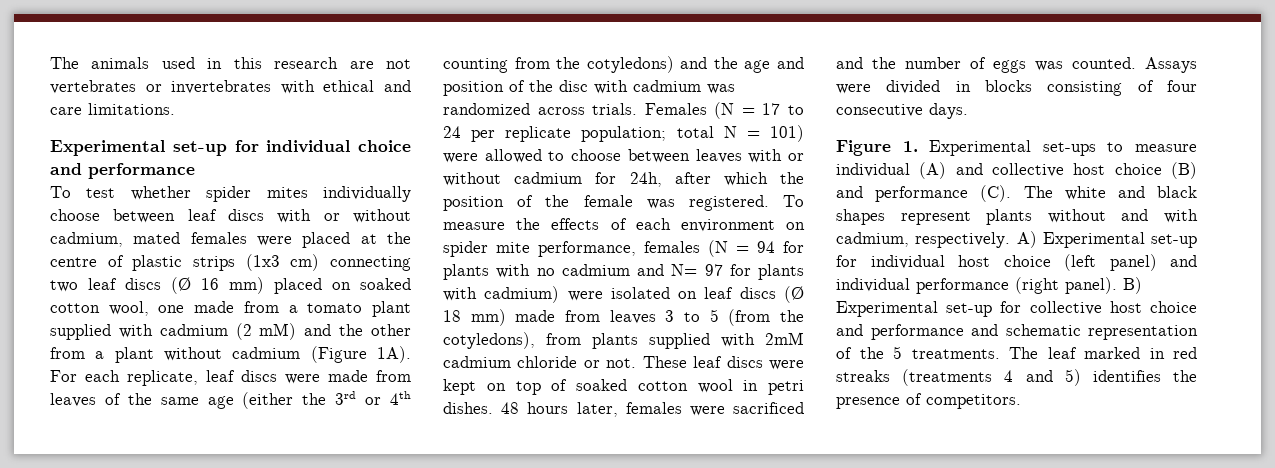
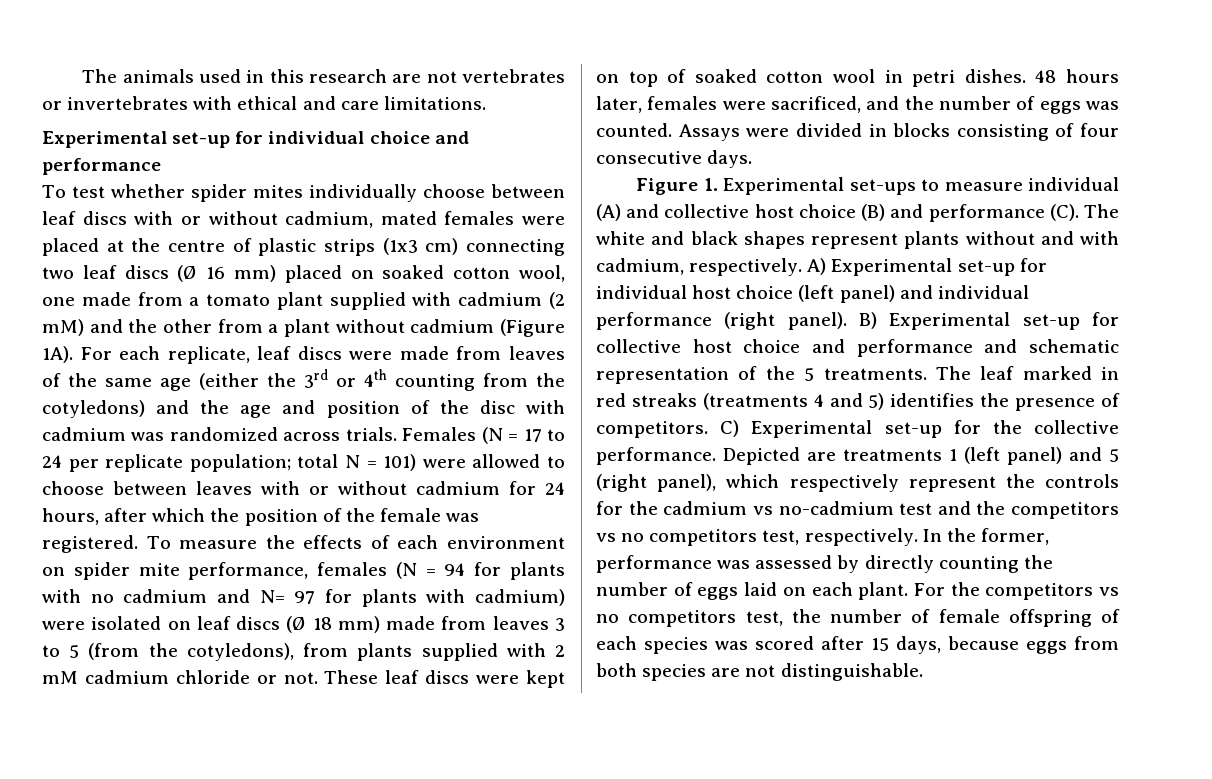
[629,172,662,187] 24h, -> [545,482,565,495] [42,508,99,525] 24 hours,
[765,332,804,345] 2mM -> [555,645,565,657] [42,671,78,684] 2 mM
[733,402,804,414] sacrificed -> [771,96,861,113] sacrificed,
(1021, 401) none -> [720,420,1119,438] [596,447,1119,465] [596,474,1119,492] [596,501,1119,519] [596,528,1049,546] [596,555,1053,573] [596,582,1119,600] [596,609,1120,627] [596,636,1119,654] [596,663,923,681] C) Experimental set-up for the collective performance. Depicted are treatments 1 (left panel) and 5 (right panel), which respectively represent the controls for the cadmium vs no-cadmium test and the competitors vs no competitors test, respectively. In the former, performance was assessed by directly counting the number of eggs laid on each plant. For the competitors vs no competitors test, the number of female offspring of each species was scored after 15 days, because eggs from both species are not distinguishable.

